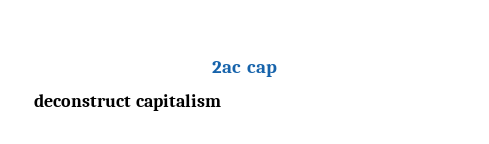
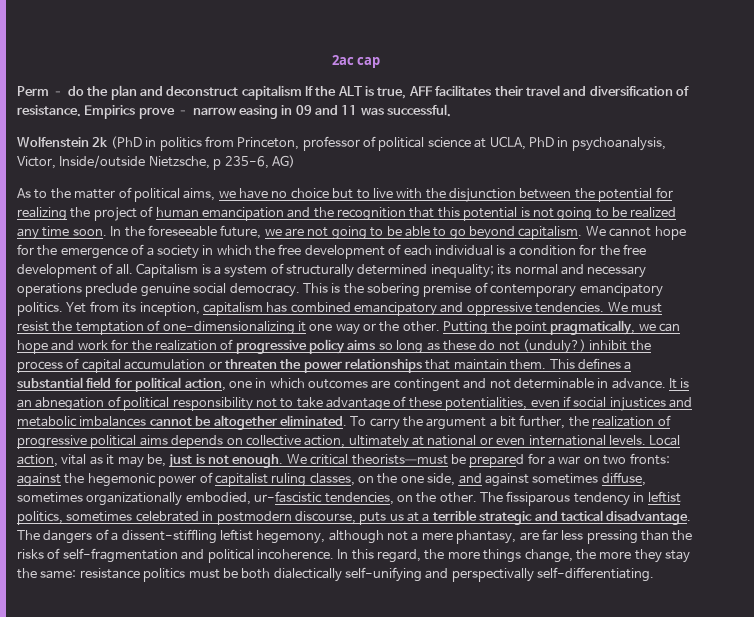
[34,94,221,111] deconstruct capitalism -> [17,85,690,100] [17,104,452,119] [17,136,666,151] [17,155,295,170] [17,187,673,202] [17,206,677,221] [17,225,686,240] [17,244,647,259] [17,263,647,278] [17,282,663,297] [17,301,662,316] [17,320,680,335] [17,339,651,354] [17,358,632,373] [17,377,690,392] [17,396,692,411] [17,415,671,430] [17,435,681,449] [17,453,670,468] [17,472,646,487] [17,491,681,506] [17,510,692,525] [17,529,693,544] [17,548,690,563] [17,567,655,582] Perm – do the plan and deconstruct capitalism If the ALT is true, AFF facilitates their travel and diversification of resistance. Empirics prove – narrow easing in 09 and 11 was successful. // Wolfenstein 2k (PhD in politics from Princeton, professor of political science at UCLA, PhD in psychoanalysis, Victor, Inside/outside Nietzsche, p 235-6, AG) // As to the matter of political aims, we have no choice but to live with the disjunction between the potential for realizing the project of human emancipation and the recognition that this potential is not going to be realized any time soon. In the foreseeable future, we are not going to be able to go beyond capitalism. We cannot hope for the emergence of a society in which the free development of each individual is a condition for the free development of all. Capitalism is a system of structurally determined inequality; its normal and necessary operations preclude genuine social democracy. This is the sobering premise of contemporary emancipatory politics. Yet from its inception, capitalism has combined emancipatory and oppressive tendencies. We must resist the temptation of one-dimensionalizing it one way or the other. Putting the point pragmatically, we can hope and work for the realization of progressive policy aims so long as these do not (unduly?) inhibit the process of capital accumulation or threaten the power relationships that maintain them. This defines a substantial field for political action, one in which outcomes are contingent and not determinable in advance. It is an abnegation of political responsibility not to take advantage of these potentialities, even if social injustices and metabolic imbalances cannot be altogether eliminated. To carry the argument a bit further, the realization of progressive political aims depends on collective action, ultimately at national or even international levels. Local action, vital as it may be, just is not enough. We critical theorists—must be prepared for a war on two fronts: against the hegemonic power of capitalist ruling classes, on the one side, and against sometimes diffuse, sometimes organizationally embodied, ur-fascistic tendencies, on the other. The fissiparous tendency in leftist politics, sometimes celebrated in postmodern discourse, puts us at a terrible strategic and tactical disadvantage. The dangers of a dissent-stiffling leftist hegemony, although not a mere phantasy, are far less pressing than the risks of self-fragmentation and political incoherence. In this regard, the more things change, the more they stay the same: resistance politics must be both dialectically self-unifying and perspectivally self-differentiating.

